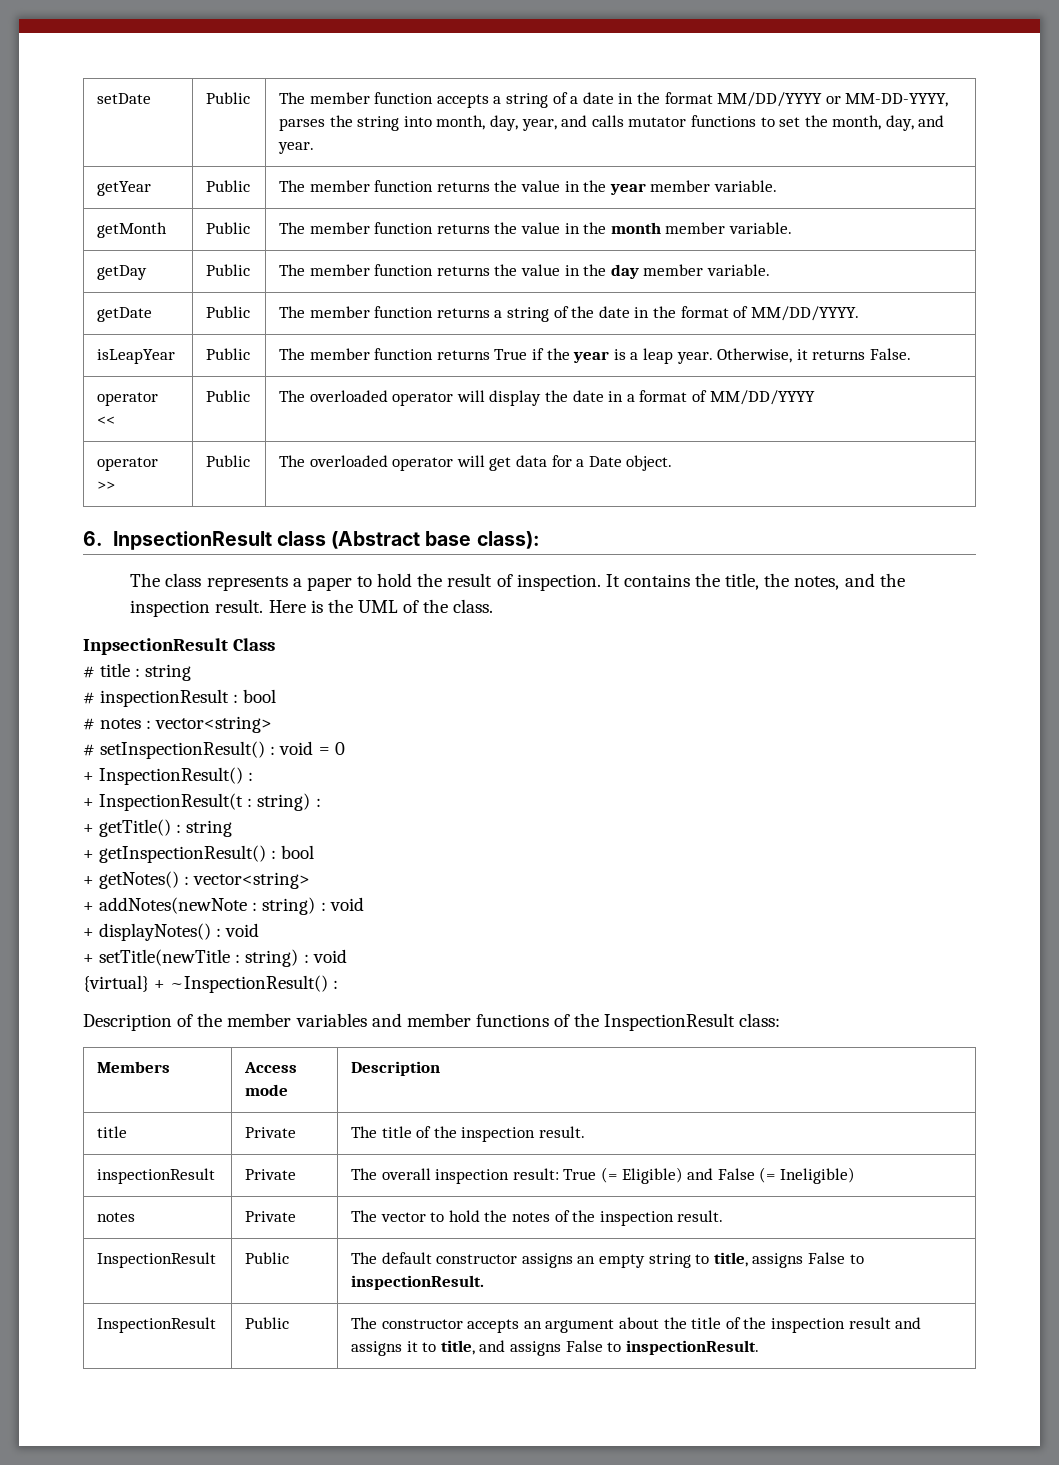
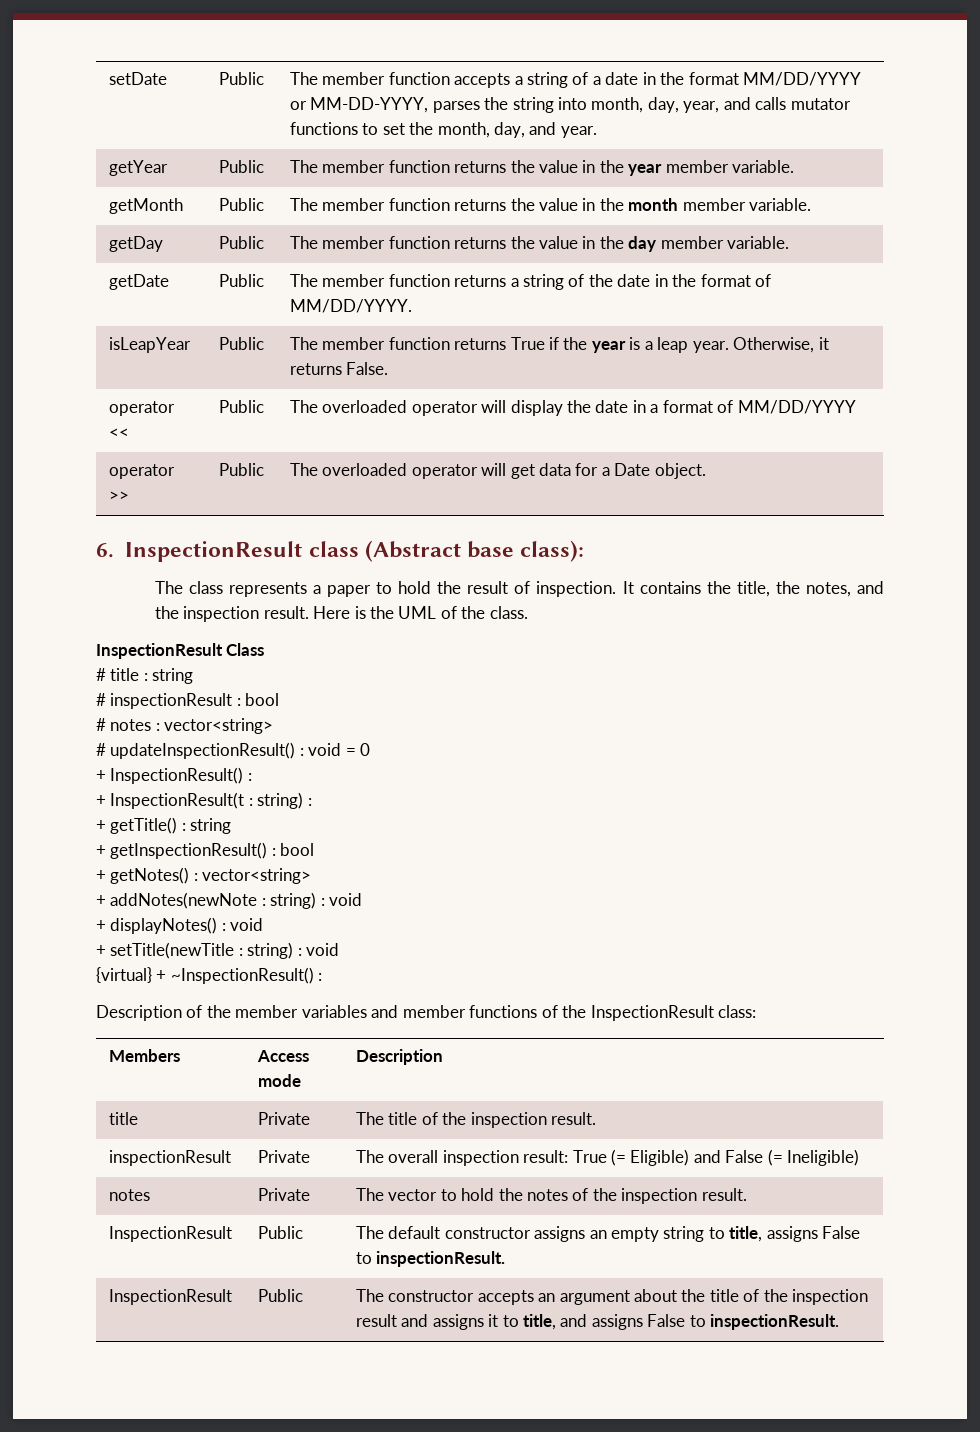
[112,531,272,550] InpsectionResult -> [125,541,303,562] InspectionResult
[83,638,228,655] InpsectionResult -> [96,643,223,659] InspectionResult
[100,741,266,759] setInspectionResult() -> [110,742,296,759] updateInspectionResult()

